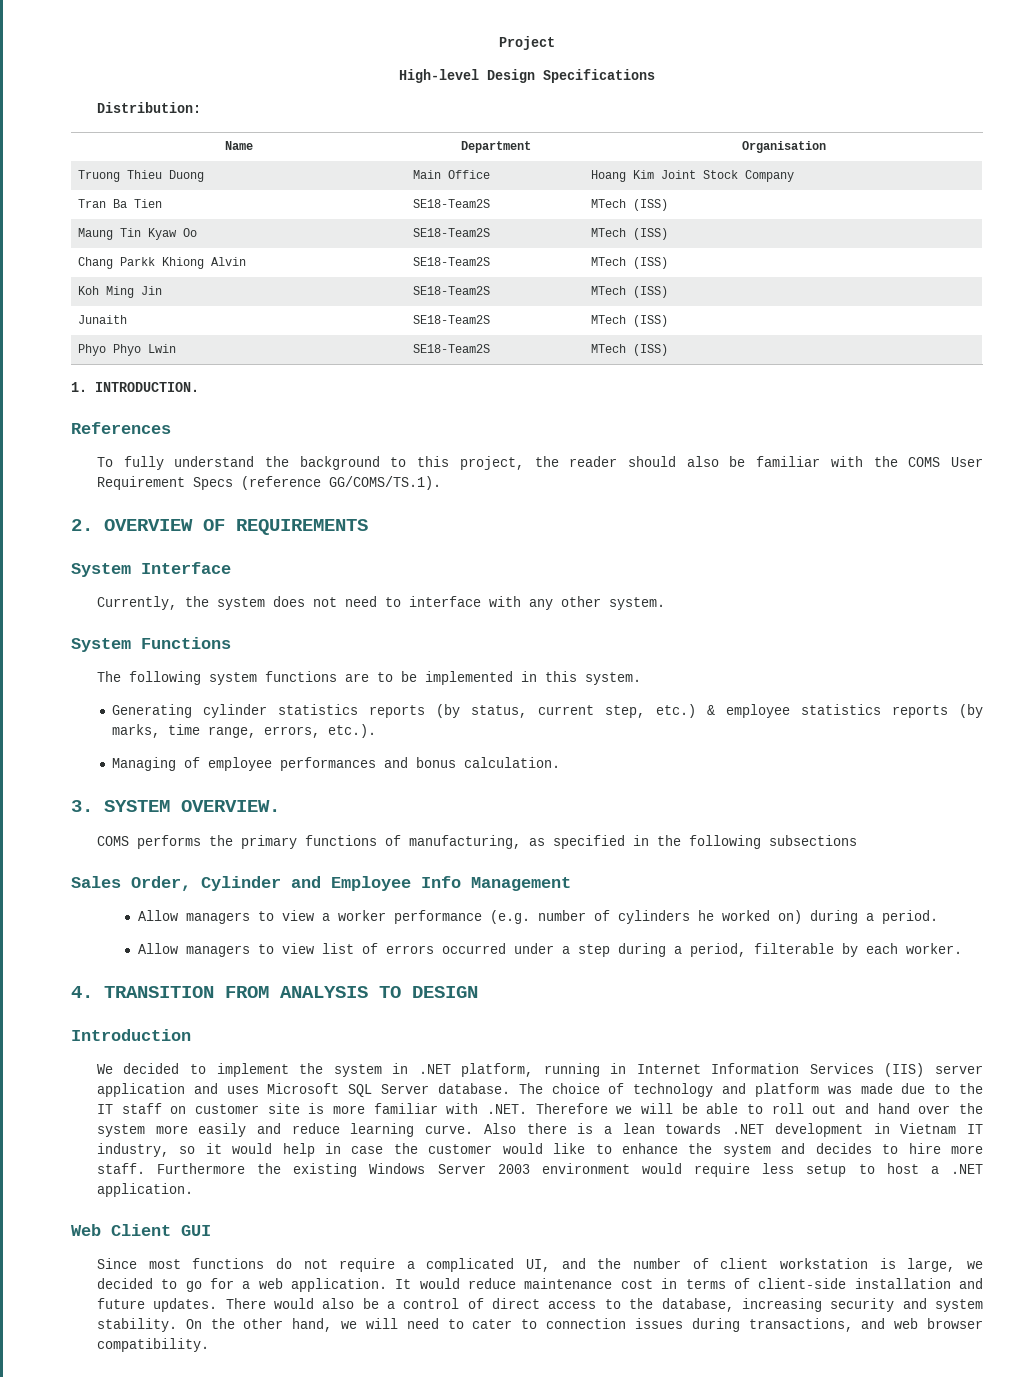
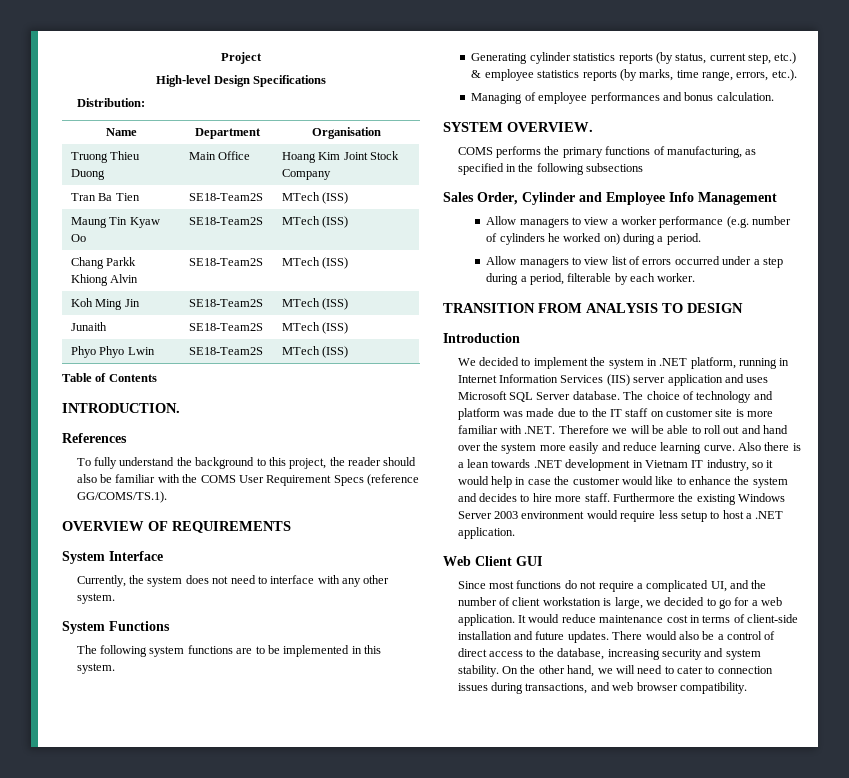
[71,382,87,392] 1. -> [62,373,157,382] Table of Contents //
[71,519,93,531] 2. -> (167, 497) none
[71,800,93,812] 3. -> (774, 96) none
[71,986,93,998] 4. -> (696, 277) none

